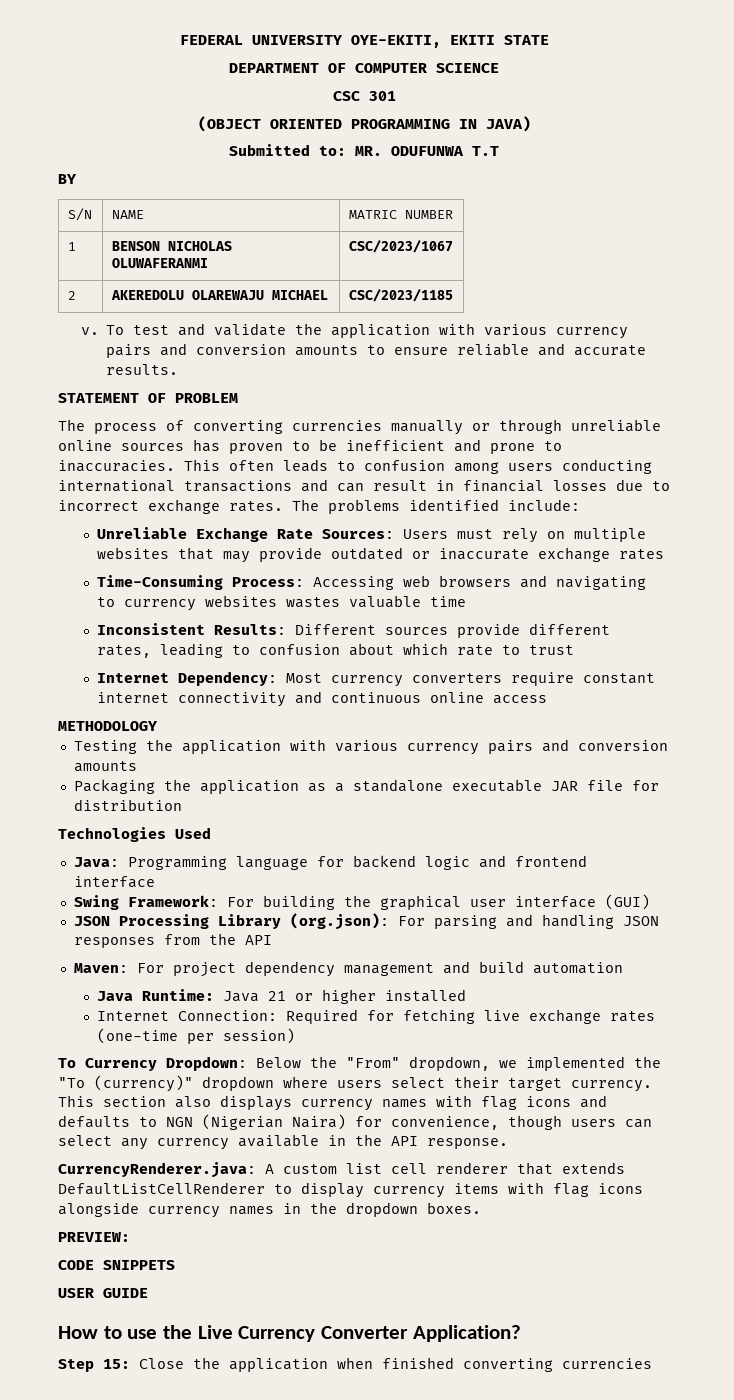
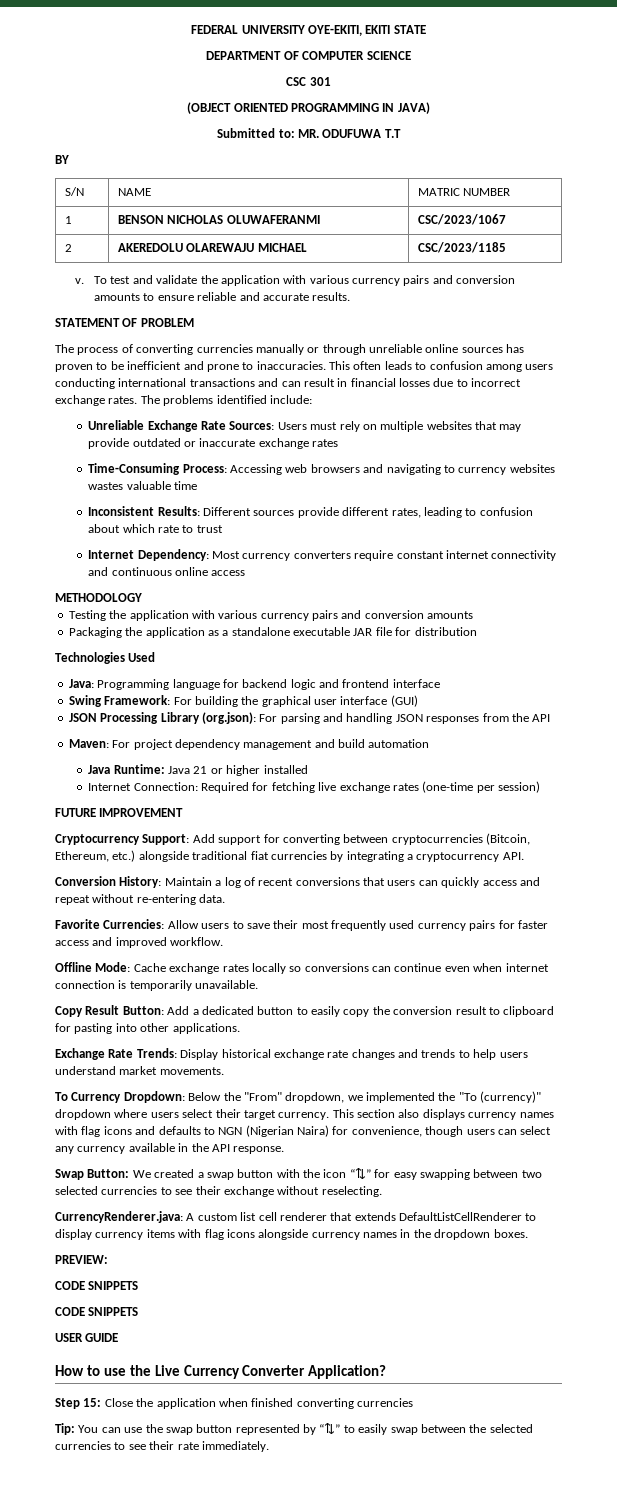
[391,146,464,156] ODUFUNWA -> [322,129,382,138] ODUFUWA
(295, 1036) none -> [55,808,184,817] [55,833,530,845] [55,850,524,862] [55,876,540,888] [55,894,226,905] [55,919,548,931] [55,937,224,948] [55,962,549,974] [55,980,259,991] [55,1005,555,1017] [55,1023,240,1034] [55,1048,528,1060] [55,1066,224,1075] // FUTURE IMPROVEMENT // Cryptocurrency Support: Add support for converting between cryptocurrencies (Bitcoin, Ethereum, etc.) alongside traditional fiat currencies by integrating a cryptocurrency API. // Conversion History: Maintain a log of recent conversions that users can quickly access and repeat without re-entering data. // Favorite Currencies: Allow users to save their most frequently used currency pairs for faster access and improved workflow. // Offline Mode: Cache exchange rates locally so conversions can continue even when internet connection is temporarily unavailable. // Copy Result Button: Add a dedicated button to easily copy the conversion result to clipboard for pasting into other applications. // Exchange Rate Trends: Display historical exchange rate changes and trends to help users understand market movements.
(508, 1143) none -> [55,1168,542,1180] [55,1186,382,1197] // Swap Button: We created a swap button with the icon “⇅” for easy swapping between two selected currencies to see their exchange without reselecting.
(175, 1265) none -> [55,1307,139,1316] // CODE SNIPPETS
(652, 1363) none -> [55,1423,533,1435] [55,1441,269,1452] // Tip: You can use the swap button represented by “⇅” to easily swap between the selected currencies to see their rate immediately.

